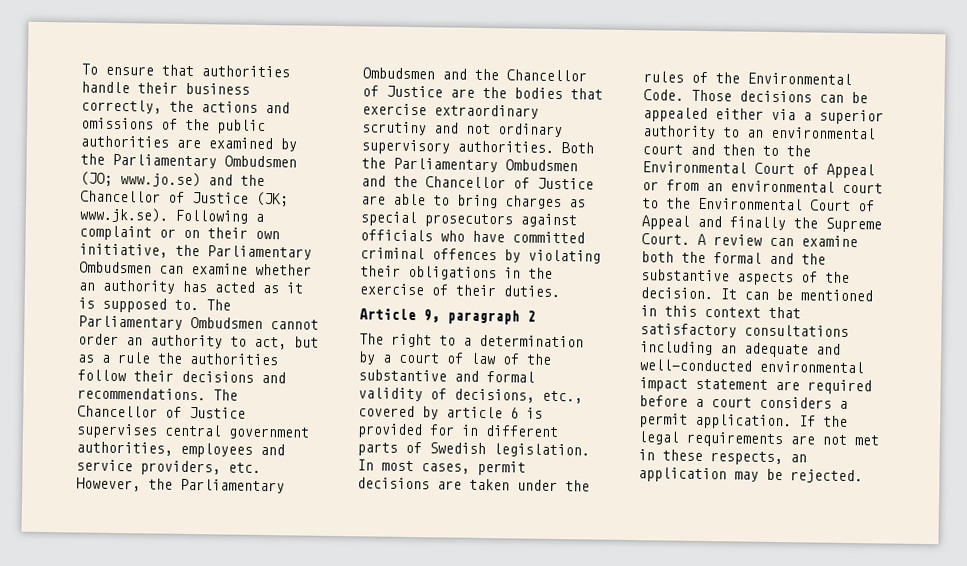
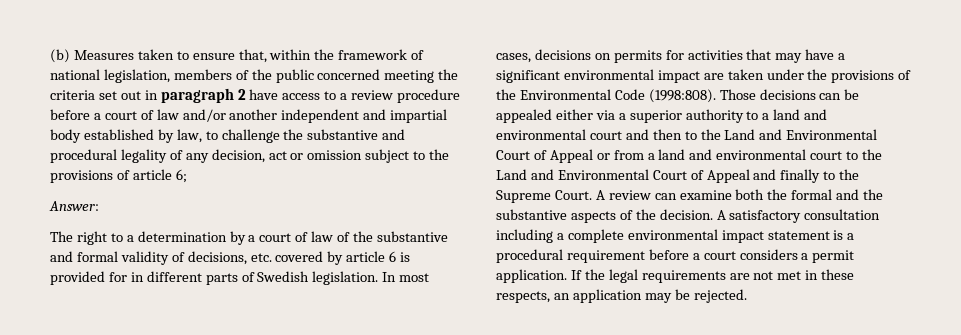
[81,63,290,78] [81,81,250,95] [81,99,290,114] [81,117,266,135] [80,135,297,152] [80,153,297,169] [80,171,265,188] [80,190,289,207] [79,207,264,224] [79,225,280,241] [79,243,312,260] [79,261,312,276] [78,279,303,294] [78,297,231,313] [78,315,319,330] [78,333,319,350] [77,352,279,366] [77,369,286,384] [77,387,238,401] [77,405,246,419] [76,423,310,440] [76,441,285,458] [76,459,261,476] [76,477,285,494] [362,67,587,82] [362,85,603,100] [362,103,539,119] [362,121,563,138] [361,139,594,155] [361,157,578,173] [361,175,594,190] [361,193,586,210] [360,211,577,228] [360,229,585,244] [360,247,601,264] [360,265,553,281] [359,283,560,298] [359,308,536,325] To ensure that authorities handle their business correctly, the actions and omissions of the public authorities are examined by the Parliamentary Ombudsmen (JO; www.jo.se) and the Chancellor of Justice (JK; www.jk.se). Following a complaint or on their own initiative, the Parliamentary Ombudsmen can examine whether an authority has acted as it is supposed to. The Parliamentary Ombudsmen cannot order an authority to act, but as a rule the authorities follow their decisions and recommendations. The Chancellor of Justice supervises central government authorities, employees and service providers, etc. However, the Parliamentary Ombudsmen and the Chancellor of Justice are the bodies that exercise extraordinary scrutiny and not ordinary supervisory authorities. Both the Parliamentary Ombudsmen and the Chancellor of Justice are able to bring charges as special prosecutors against officials who have committed criminal offences by violating their obligations in the exercise of their duties. // Article 9, paragraph 2 -> [50,49,425,63] [50,69,459,83] [50,88,461,103] [50,109,448,123] [50,129,406,143] [50,149,450,163] [50,169,187,183] [49,201,99,211] (b) Measures taken to ensure that, within the framework of national legislation, members of the public concerned meeting the criteria set out in paragraph 2 have access to a review procedure before a court of law and/or another independent and impartial body established by law, to challenge the substantive and procedural legality of any decision, act or omission subject to the provisions of article 6; // Answer:
[542,390,583,404] etc., -> [250,253,272,262] etc.
[477,460,526,476] [357,477,430,490] permit decisions -> [534,49,846,63] [496,69,700,83] decisions on permits for activities that may have a significant environmental impact
[643,71,684,83] rules -> [831,70,895,83] provisions
[643,89,684,101] Code. -> [614,89,716,103] Code (1998:808).
[747,129,764,138] an -> [762,109,828,120] a land and
(811, 151) none -> [724,129,783,140] Land and
[706,183,723,192] an -> [647,149,713,160] a land and
(691, 203) none -> [496,169,554,180] Land and
(786, 223) none -> [823,171,836,180] to
[720,288,873,302] [640,305,801,319] [640,323,849,338] [640,341,841,358] [639,359,864,374] [639,377,872,395] It can be mentioned in this context that satisfactory consultations including an adequate and well-conducted environmental impact statement are required -> [716,209,881,223] [496,229,855,243] [496,249,645,263] A satisfactory consultation including a complete environmental impact statement is a procedural requirement

